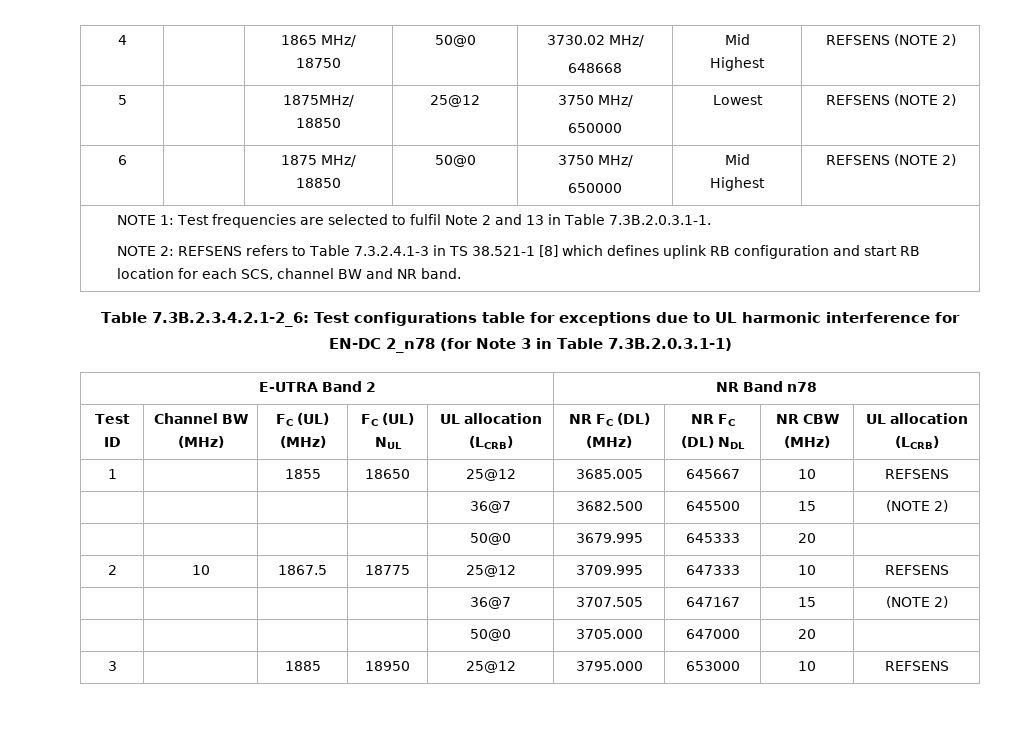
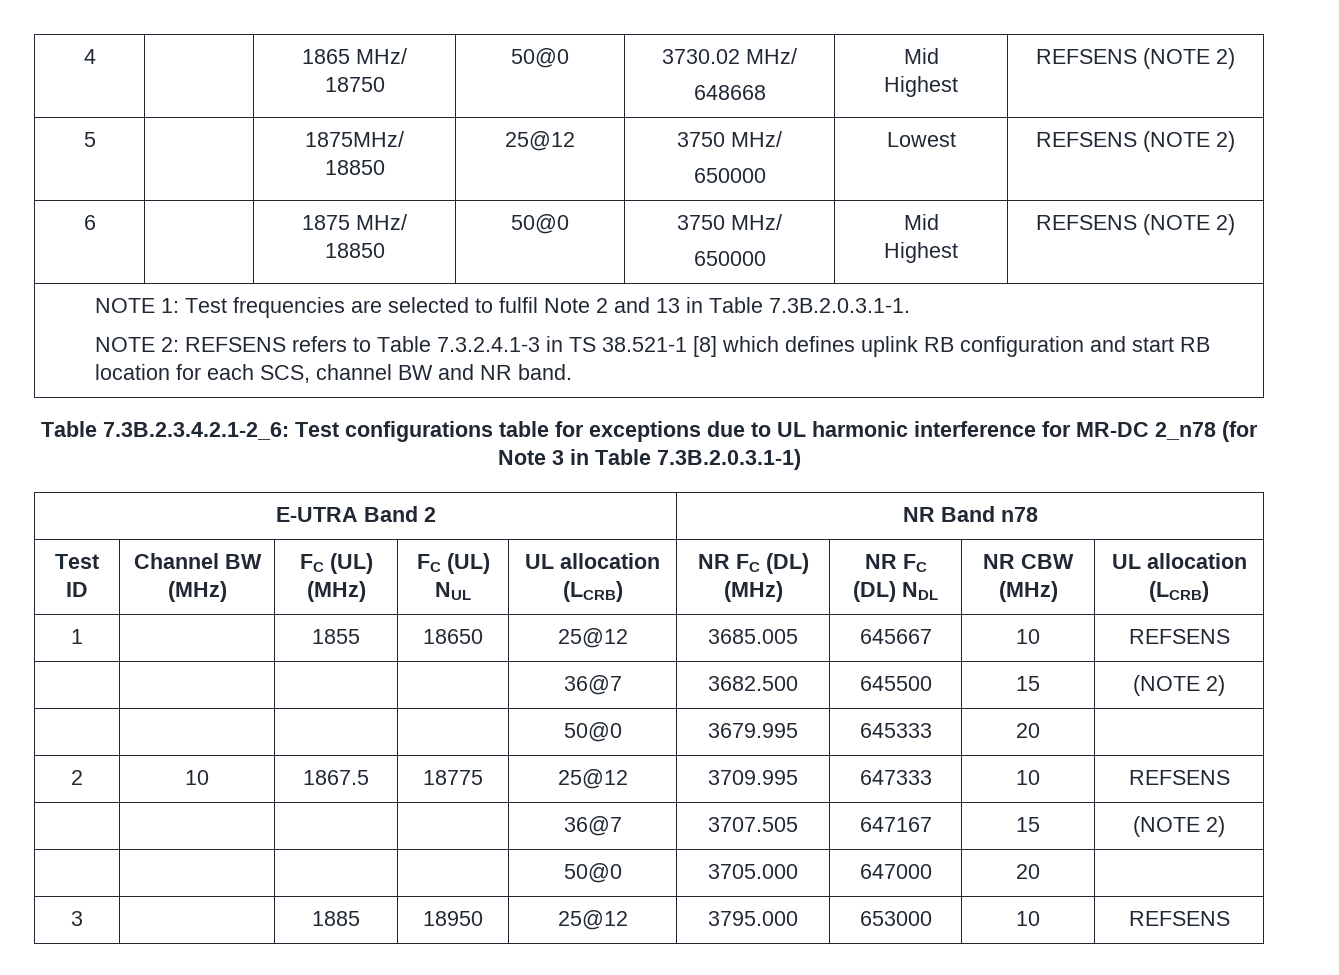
[328,338,381,349] EN-DC -> [1076,422,1149,437] MR-DC

